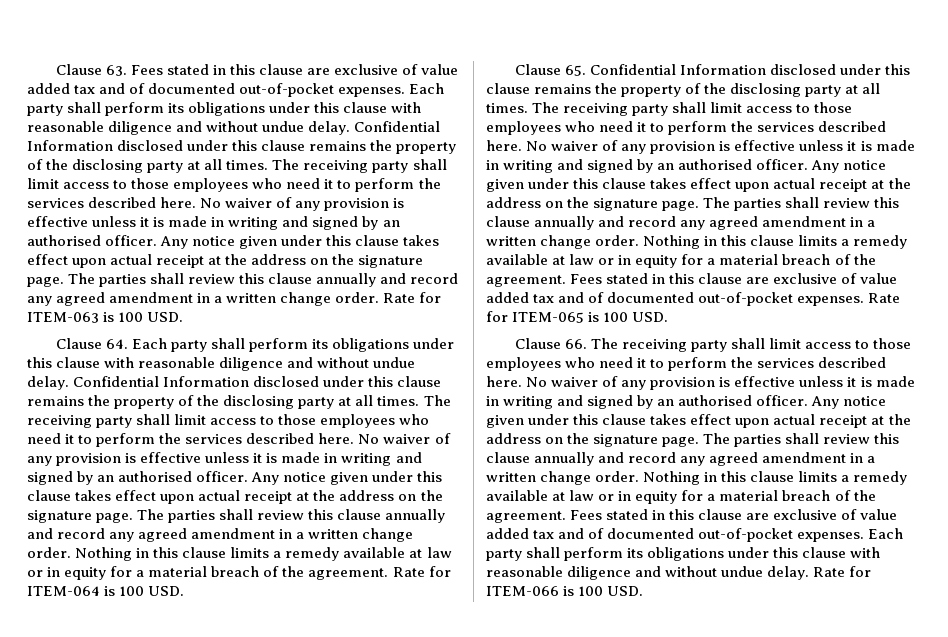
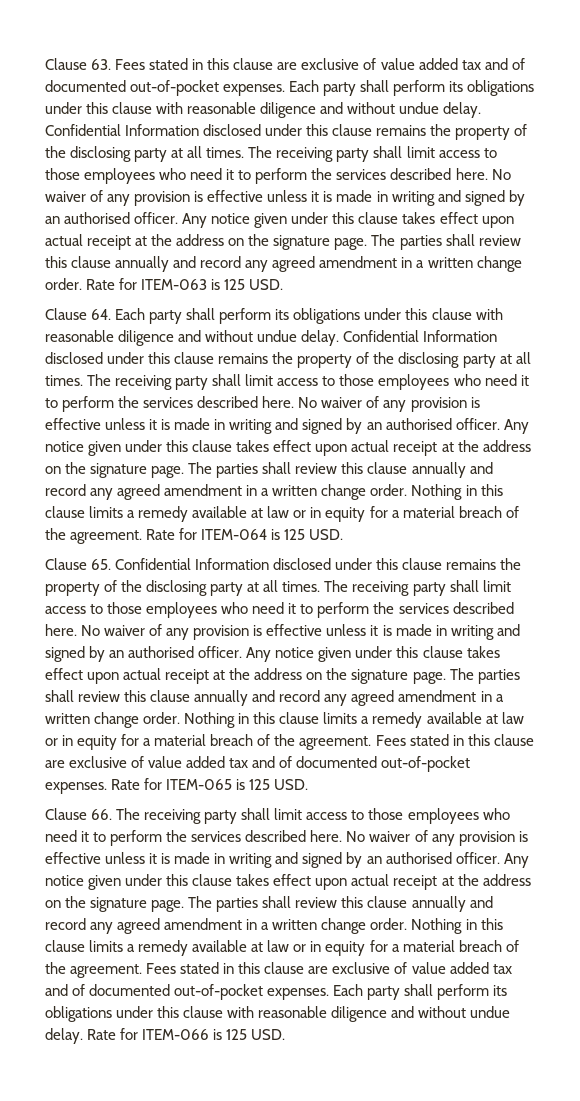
[118,312,144,322] 100 -> [224,279,246,290] 125
[119,586,145,596] 100 -> [284,529,306,540] 125
[603,312,629,322] 100 -> [249,779,271,790] 125
[578,586,604,596] 100 -> [226,1029,248,1040] 125

